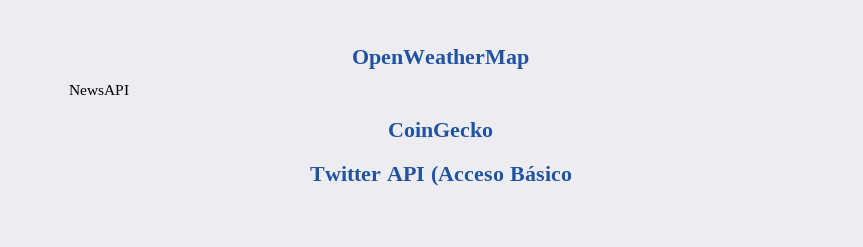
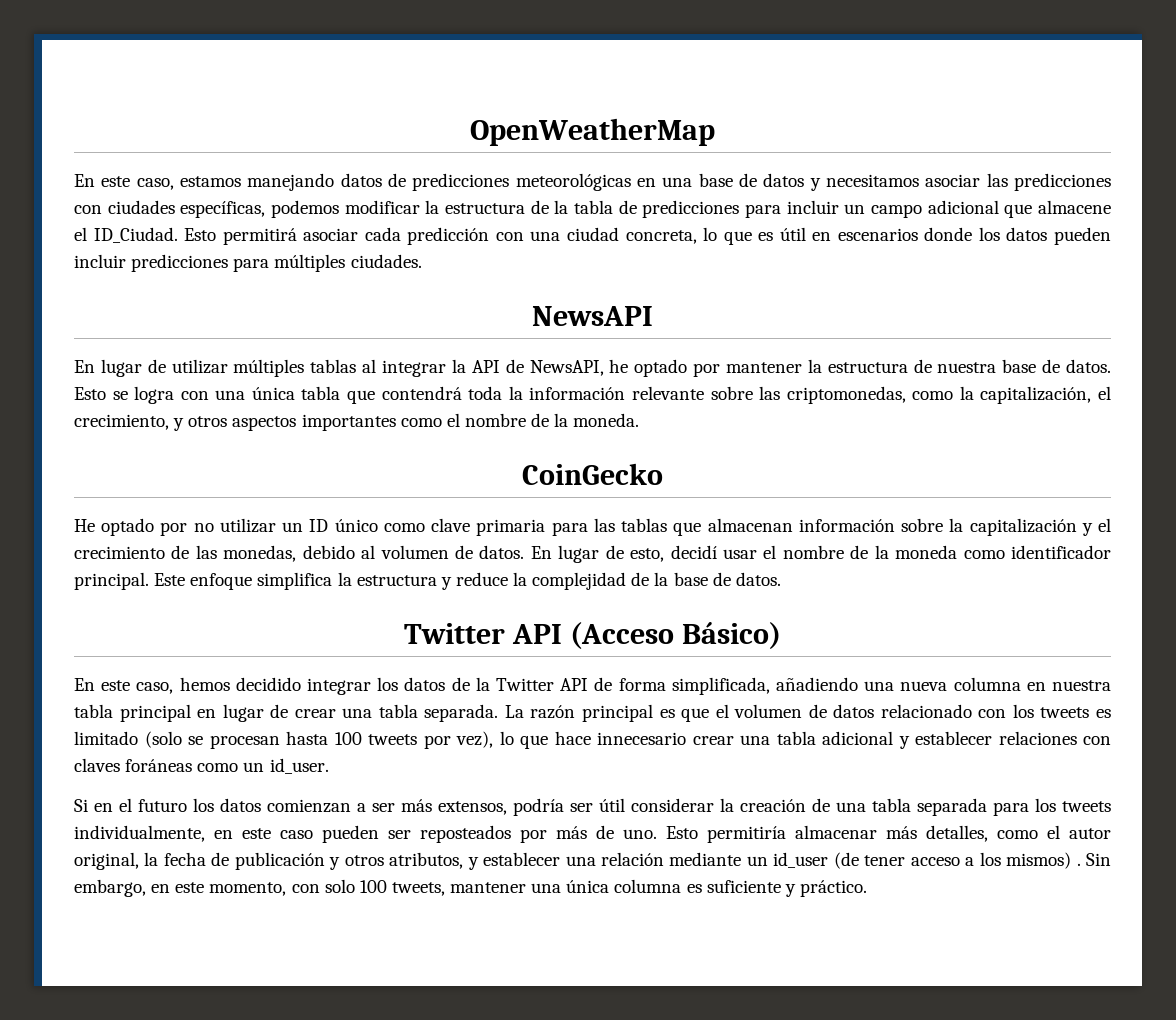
[69,85,129,95] [388,122,493,137] [309,165,572,186] NewsAPI // CoinGecko // Twitter API (Acceso Básico -> [74,173,1112,191] [74,200,1111,218] [74,227,1111,245] [74,254,422,272] [532,306,653,326] [74,359,1111,377] [74,386,1111,404] [74,413,640,431] [522,463,663,485] [74,518,1111,536] [74,545,1112,563] [74,572,781,590] [404,622,781,649] [74,677,1112,695] [74,704,1111,722] [74,731,1111,749] [74,758,329,774] [74,798,1111,816] [74,825,1111,843] [74,852,1112,870] [74,879,867,897] En este caso, estamos manejando datos de predicciones meteorológicas en una base de datos y necesitamos asociar las predicciones con ciudades específicas, podemos modificar la estructura de la tabla de predicciones para incluir un campo adicional que almacene el ID_Ciudad. Esto permitirá asociar cada predicción con una ciudad concreta, lo que es útil en escenarios donde los datos pueden incluir predicciones para múltiples ciudades. // NewsAPI // En lugar de utilizar múltiples tablas al integrar la API de NewsAPI, he optado por mantener la estructura de nuestra base de datos. Esto se logra con una única tabla que contendrá toda la información relevante sobre las criptomonedas, como la capitalización, el crecimiento, y otros aspectos importantes como el nombre de la moneda. // CoinGecko // He optado por no utilizar un ID único como clave primaria para las tablas que almacenan información sobre la capitalización y el crecimiento de las monedas, debido al volumen de datos. En lugar de esto, decidí usar el nombre de la moneda como identificador principal. Este enfoque simplifica la estructura y reduce la complejidad de la base de datos. // Twitter API (Acceso Básico) // En este caso, hemos decidido integrar los datos de la Twitter API de forma simplificada, añadiendo una nueva columna en nuestra tabla principal en lugar de crear una tabla separada. La razón principal es que el volumen de datos relacionado con los tweets es limitado (solo se procesan hasta 100 tweets por vez), lo que hace innecesario crear una tabla adicional y establecer relaciones con claves foráneas como un id_user. // Si en el futuro los datos comienzan a ser más extensos, podría ser útil considerar la creación de una tabla separada para los tweets individualmente, en este caso pueden ser reposteados por más de uno. Esto permitiría almacenar más detalles, como el autor original, la fecha de publicación y otros atributos, y establecer una relación mediante un id_user (de tener acceso a los mismos) . Sin embargo, en este momento, con solo 100 tweets, mantener una única columna es suficiente y práctico.

